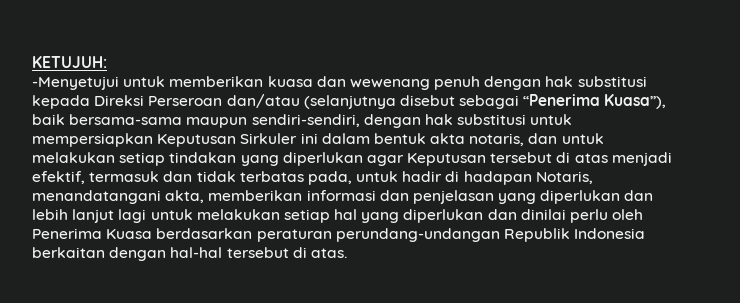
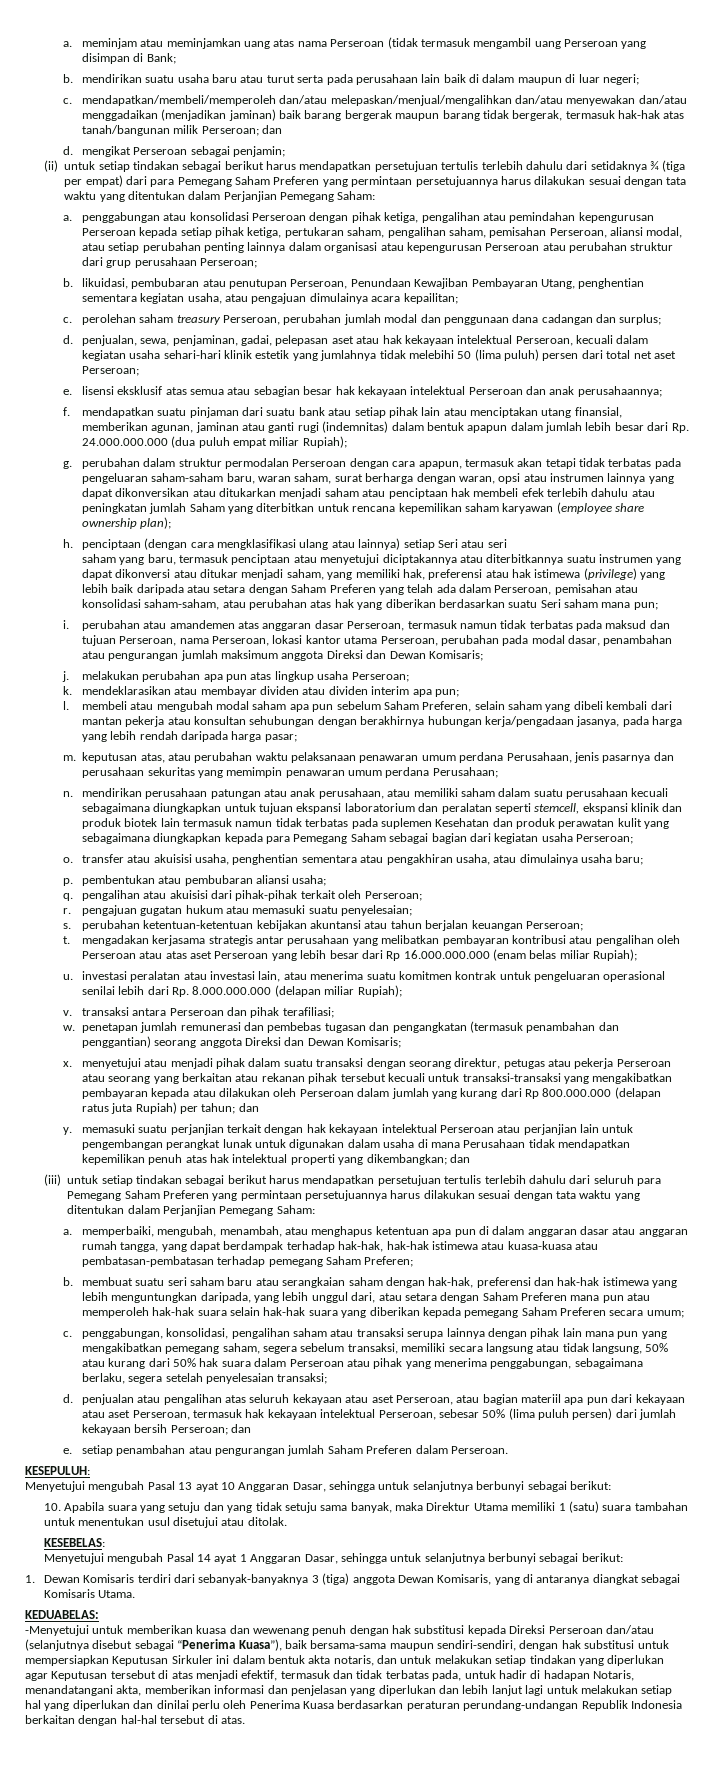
[32,56,107,68] KETUJUH: -> [62,37,647,49] [81,53,176,64] [62,74,639,85] [62,95,687,106] [81,109,685,121] [81,125,283,136] [62,146,286,157] [43,160,686,172] [64,175,687,187] [64,191,376,202] [62,212,654,223] [81,227,683,238] [81,242,674,253] [81,257,258,268] [62,278,645,289] [81,293,458,304] [62,314,662,325] [62,335,649,346] [81,349,676,361] [81,366,139,376] [62,386,662,397] [62,407,622,418] [81,421,689,433] [81,436,347,448] [62,458,681,469] [81,473,674,484] [81,488,655,499] [81,502,645,514] [81,517,172,529] [62,538,507,550] [81,554,682,565] [81,568,666,580] [81,584,639,595] [81,599,658,610] [62,620,670,631] [81,635,673,646] [81,650,483,661] [61,671,409,682] [62,686,459,697] [62,701,672,712] [81,716,683,727] [81,731,297,742] [62,752,674,763] [82,767,498,778] [62,788,669,799] [81,803,683,814] [81,818,670,829] [81,833,634,844] [62,854,644,865] [62,875,327,886] [62,890,422,901] [62,905,413,916] [62,920,583,931] [62,935,681,946] [81,949,638,961] [62,971,666,982] [81,985,402,997] [62,1007,334,1018] [62,1021,619,1033] [81,1036,402,1048] [62,1058,671,1069] [81,1073,673,1084] [81,1087,661,1099] [81,1102,259,1114] [62,1124,634,1135] [81,1139,631,1150] [81,1154,470,1165] [43,1174,662,1186] [67,1190,640,1201] [67,1205,315,1216] [62,1226,688,1237] [81,1241,599,1252] [81,1256,414,1267] [62,1277,678,1288] [81,1292,651,1303] [81,1307,684,1318] [62,1328,667,1339] [81,1343,669,1354] [81,1358,643,1369] [81,1373,328,1384] [62,1394,685,1405] [81,1408,677,1420] [81,1424,252,1435] [62,1445,508,1456] [25,1466,90,1475] [25,1481,611,1492] [43,1501,688,1513] [43,1517,287,1528] [43,1538,105,1547] [43,1553,623,1564] [25,1573,681,1585] [43,1589,136,1598] [25,1610,99,1619] a. meminjam atau meminjamkan uang atas nama Perseroan (tidak termasuk mengambil uang Perseroan yang disimpan di Bank; // b. mendirikan suatu usaha baru atau turut serta pada perusahaan lain baik di dalam maupun di luar negeri; // c. mendapatkan/membeli/memperoleh dan/atau melepaskan/menjual/mengalihkan dan/atau menyewakan dan/atau menggadaikan (menjadikan jaminan) baik barang bergerak maupun barang tidak bergerak, termasuk hak-hak atas tanah/bangunan milik Perseroan; dan // d. mengikat Perseroan sebagai penjamin; // (ii) untuk setiap tindakan sebagai berikut harus mendapatkan persetujuan tertulis terlebih dahulu dari setidaknya ¾ (tiga per empat) dari para Pemegang Saham Preferen yang permintaan persetujuannya harus dilakukan sesuai dengan tata waktu yang ditentukan dalam Perjanjian Pemegang Saham: // a. penggabungan atau konsolidasi Perseroan dengan pihak ketiga, pengalihan atau pemindahan kepengurusan Perseroan kepada setiap pihak ketiga, pertukaran saham, pengalihan saham, pemisahan Perseroan, aliansi modal, atau setiap perubahan penting lainnya dalam organisasi atau kepengurusan Perseroan atau perubahan struktur dari grup perusahaan Perseroan; // b. likuidasi, pembubaran atau penutupan Perseroan, Penundaan Kewajiban Pembayaran Utang, penghentian sementara kegiatan usaha, atau pengajuan dimulainya acara kepailitan; // c. perolehan saham treasury Perseroan, perubahan jumlah modal dan penggunaan dana cadangan dan surplus; // d. penjualan, sewa, penjaminan, gadai, pelepasan aset atau hak kekayaan intelektual Perseroan, kecuali dalam kegiatan usaha sehari-hari klinik estetik yang jumlahnya tidak melebihi 50 (lima puluh) persen dari total net aset Perseroan; // e. lisensi eksklusif atas semua atau sebagian besar hak kekayaan intelektual Perseroan dan anak perusahaannya; // f. mendapatkan suatu pinjaman dari suatu bank atau setiap pihak lain atau menciptakan utang finansial, memberikan agunan, jaminan atau ganti rugi (indemnitas) dalam bentuk apapun dalam jumlah lebih besar dari Rp. 24.000.000.000 (dua puluh empat miliar Rupiah); // g. perubahan dalam struktur permodalan Perseroan dengan cara apapun, termasuk akan tetapi tidak terbatas pada pengeluaran saham-saham baru, waran saham, surat berharga dengan waran, opsi atau instrumen lainnya yang dapat dikonversikan atau ditukarkan menjadi saham atau penciptaan hak membeli efek terlebih dahulu atau peningkatan jumlah Saham yang diterbitkan untuk rencana kepemilikan saham karyawan (employee share ownership plan); // h. penciptaan (dengan cara mengklasifikasi ulang atau lainnya) setiap Seri atau seri // saham yang baru, termasuk penciptaan atau menyetujui diciptakannya atau diterbitkannya suatu instrumen yang dapat dikonversi atau ditukar menjadi saham, yang memiliki hak, preferensi atau hak istimewa (privilege) yang lebih baik daripada atau setara dengan Saham Preferen yang telah ada dalam Perseroan, pemisahan atau konsolidasi saham-saham, atau perubahan atas hak yang diberikan berdasarkan suatu Seri saham mana pun; // i. perubahan atau amandemen atas anggaran dasar Perseroan, termasuk namun tidak terbatas pada maksud dan tujuan Perseroan, nama Perseroan, lokasi kantor utama Perseroan, perubahan pada modal dasar, penambahan atau pengurangan jumlah maksimum anggota Direksi dan Dewan Komisaris; // j. melakukan perubahan apa pun atas lingkup usaha Perseroan; // k. mendeklarasikan atau membayar dividen atau dividen interim apa pun; // l. membeli atau mengubah modal saham apa pun sebelum Saham Preferen, selain saham yang dibeli kembali dari mantan pekerja atau konsultan sehubungan dengan berakhirnya hubungan kerja/pengadaan jasanya, pada harga yang lebih rendah daripada harga pasar; // m. keputusan atas, atau perubahan waktu pelaksanaan penawaran umum perdana Perusahaan, jenis pasarnya dan perusahaan sekuritas yang memimpin penawaran umum perdana Perusahaan; // n. mendirikan perusahaan patungan atau anak perusahaan, atau memiliki saham dalam suatu perusahaan kecuali sebagaimana diungkapkan untuk tujuan ekspansi laboratorium dan peralatan seperti stemcell, ekspansi klinik dan produk biotek lain termasuk namun tidak terbatas pada suplemen Kesehatan dan produk perawatan kulit yang sebagaimana diungkapkan kepada para Pemegang Saham sebagai bagian dari kegiatan usaha Perseroan; // o. transfer atau akuisisi usaha, penghentian sementara atau pengakhiran usaha, atau dimulainya usaha baru; // p. pembentukan atau pembubaran aliansi usaha; // q. pengalihan atau akuisisi dari pihak-pihak terkait oleh Perseroan; // r. pengajuan gugatan hukum atau memasuki suatu penyelesaian; // s. perubahan ketentuan-ketentuan kebijakan akuntansi atau tahun berjalan keuangan Perseroan; // t. mengadakan kerjasama strategis antar perusahaan yang melibatkan pembayaran kontribusi atau pengalihan oleh Perseroan atau atas aset Perseroan yang lebih besar dari Rp 16.000.000.000 (enam belas miliar Rupiah); // u. investasi peralatan atau investasi lain, atau menerima suatu komitmen kontrak untuk pengeluaran operasional senilai lebih dari Rp. 8.000.000.000 (delapan miliar Rupiah); // v. transaksi antara Perseroan dan pihak terafiliasi; // w. penetapan jumlah remunerasi dan pembebas tugasan dan pengangkatan (termasuk penambahan dan penggantian) seorang anggota Direksi dan Dewan Komisaris; // x. menyetujui atau menjadi pihak dalam suatu transaksi dengan seorang direktur, petugas atau pekerja Perseroan atau seorang yang berkaitan atau rekanan pihak tersebut kecuali untuk transaksi-transaksi yang mengakibatkan pembayaran kepada atau dilakukan oleh Perseroan dalam jumlah yang kurang dari Rp 800.000.000 (delapan ratus juta Rupiah) per tahun; dan // y. memasuki suatu perjanjian terkait dengan hak kekayaan intelektual Perseroan atau perjanjian lain untuk pengembangan perangkat lunak untuk digunakan dalam usaha di mana Perusahaan tidak mendapatkan kepemilikan penuh atas hak intelektual properti yang dikembangkan; dan // (iii) untuk setiap tindakan sebagai berikut harus mendapatkan persetujuan tertulis terlebih dahulu dari seluruh para Pemegang Saham Preferen yang permintaan persetujuannya harus dilakukan sesuai dengan tata waktu yang ditentukan dalam Perjanjian Pemegang Saham: // a. memperbaiki, mengubah, menambah, atau menghapus ketentuan apa pun di dalam anggaran dasar atau anggaran rumah tangga, yang dapat berdampak terhadap hak-hak, hak-hak istimewa atau kuasa-kuasa atau pembatasan-pembatasan terhadap pemegang Saham Preferen; // b. membuat suatu seri saham baru atau serangkaian saham dengan hak-hak, preferensi dan hak-hak istimewa yang lebih menguntungkan daripada, yang lebih unggul dari, atau setara dengan Saham Preferen mana pun atau memperoleh hak-hak suara selain hak-hak suara yang diberikan kepada pemegang Saham Preferen secara umum; // c. penggabungan, konsolidasi, pengalihan saham atau transaksi serupa lainnya dengan pihak lain mana pun yang mengakibatkan pemegang saham, segera sebelum transaksi, memiliki secara langsung atau tidak langsung, 50% atau kurang dari 50% hak suara dalam Perseroan atau pihak yang menerima penggabungan, sebagaimana berlaku, segera setelah penyelesaian transaksi; // d. penjualan atau pengalihan atas seluruh kekayaan atau aset Perseroan, atau bagian materiil apa pun dari kekayaan atau aset Perseroan, termasuk hak kekayaan intelektual Perseroan, sebesar 50% (lima puluh persen) dari jumlah kekayaan bersih Perseroan; dan // e. setiap penambahan atau pengurangan jumlah Saham Preferen dalam Perseroan. // KESEPULUH: // Menyetujui mengubah Pasal 13 ayat 10 Anggaran Dasar, sehingga untuk selanjutnya berbunyi sebagai berikut: // 10. Apabila suara yang setuju dan yang tidak setuju sama banyak, maka Direktur Utama memiliki 1 (satu) suara tambahan untuk menentukan usul disetujui atau ditolak. // KESEBELAS: // Menyetujui mengubah Pasal 14 ayat 1 Anggaran Dasar, sehingga untuk selanjutnya berbunyi sebagai berikut: // 1. Dewan Komisaris terdiri dari sebanyak-banyaknya 3 (tiga) anggota Dewan Komisaris, yang di antaranya diangkat sebagai Komisaris Utama. // KEDUABELAS:

